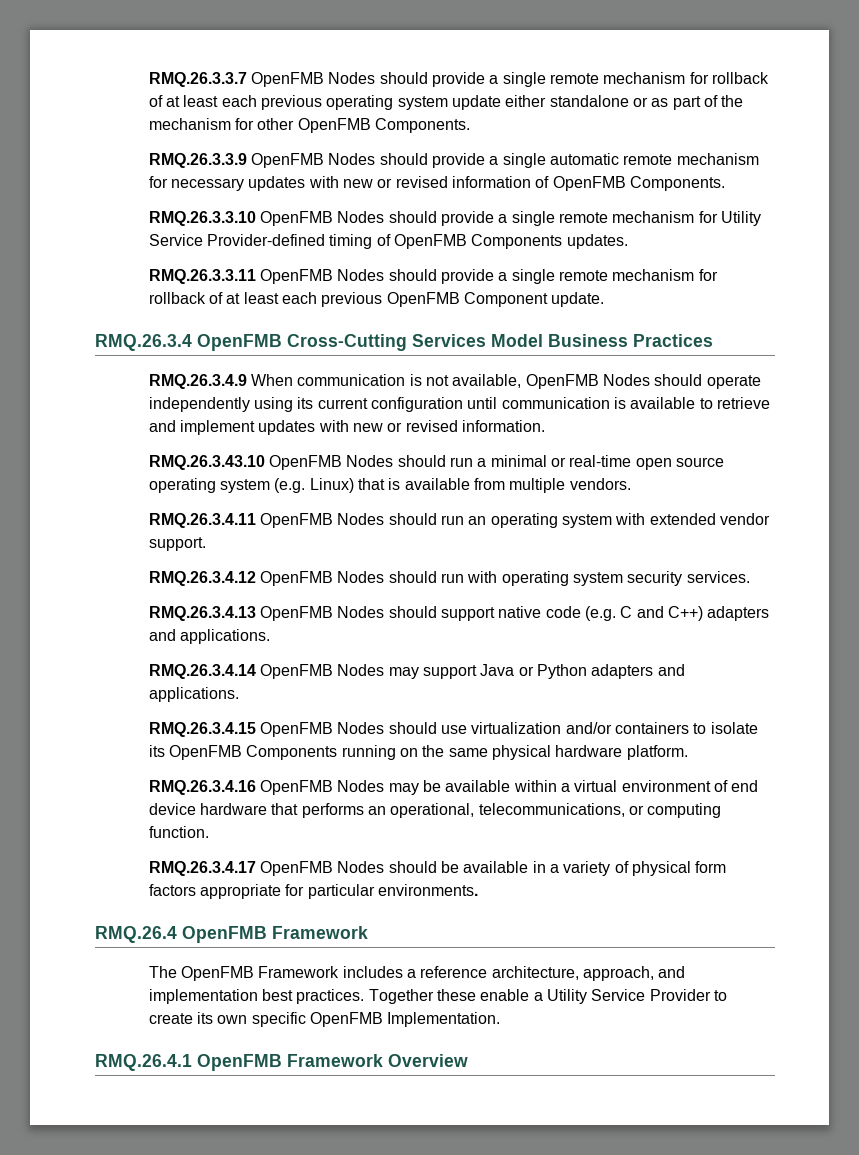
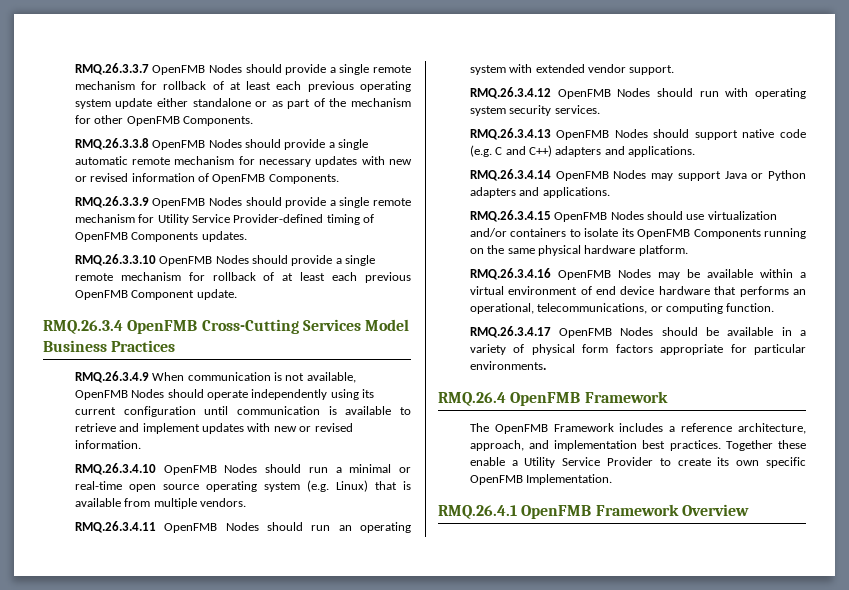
[148,153,247,168] RMQ.26.3.3.9 -> [74,138,149,150] RMQ.26.3.3.8
[148,211,256,226] RMQ.26.3.3.10 -> [74,196,149,208] RMQ.26.3.3.9
[148,269,256,284] RMQ.26.3.3.11 -> [74,254,156,266] RMQ.26.3.3.10
[148,455,265,470] RMQ.26.3.43.10 -> [74,463,156,475] RMQ.26.3.4.10

